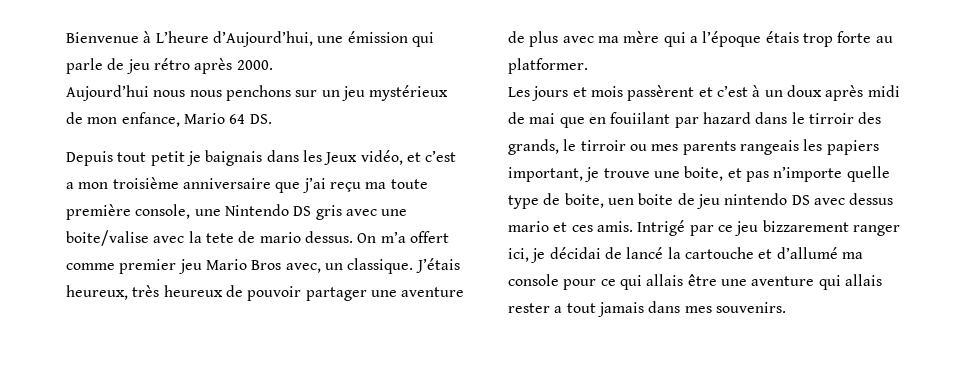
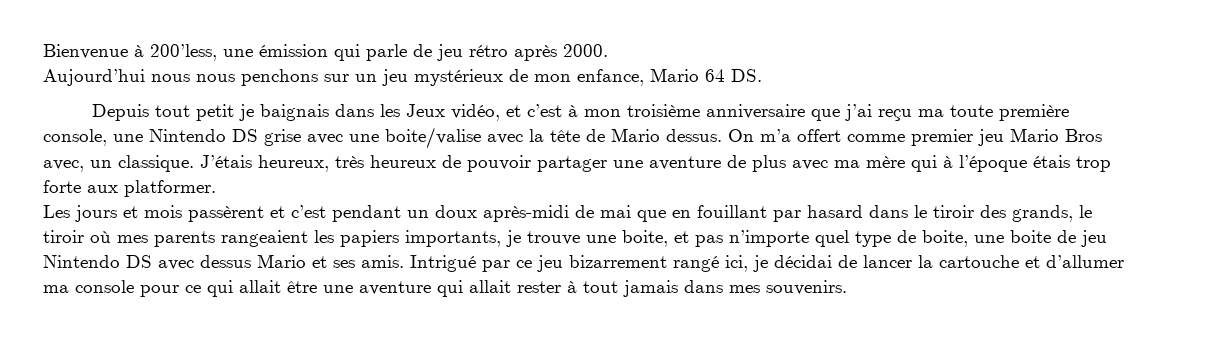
[155,31,313,47] L’heure d’Aujourd’hui, -> [150,44,217,61] 200’less,
[66,182,74,189] a -> [568,105,579,117] à
[315,205,342,220] gris -> [264,129,301,146] grise
[205,231,301,243] tete de mario -> [550,128,660,142] tête de Mario
[689,36,698,43] a -> [943,156,953,168] à
[875,36,893,43] au -> [87,185,118,193] aux
[752,85,761,97] à -> [332,205,401,222] pendant
[825,85,900,101] après midi -> [483,205,569,222] après-midi
[610,112,751,128] fouiilant par hazard -> [697,205,863,222] fouillant par hasard
[808,113,854,124] tirroir -> [933,205,974,218] tiroir
[580,140,647,151] tirroir ou -> [43,230,111,243] tiroir où
[739,140,799,155] rangeais -> [221,230,308,247] rangeaient
[508,167,583,182] important, -> [405,230,501,247] importants,
[846,166,890,182] quelle -> [815,230,849,247] quel
[607,198,634,205] uen -> [974,235,1004,243] une
[724,193,788,205] nintendo -> [43,255,120,268] Nintendo
[508,220,686,236] mario et ces amis. Intrigé -> [257,254,476,272] Mario et ses amis. Intrigué
[762,220,900,236] bizzarement ranger -> [569,255,719,272] bizarrement rangé
[626,247,664,259] lancé -> [863,255,912,268] lancer
[776,247,838,259] d’allumé -> [1046,255,1124,268] d’allumer
[646,274,684,286] allais -> [239,280,281,293] allait
[844,274,882,286] [508,303,563,313] allais rester a -> [469,280,577,293] allait rester à

